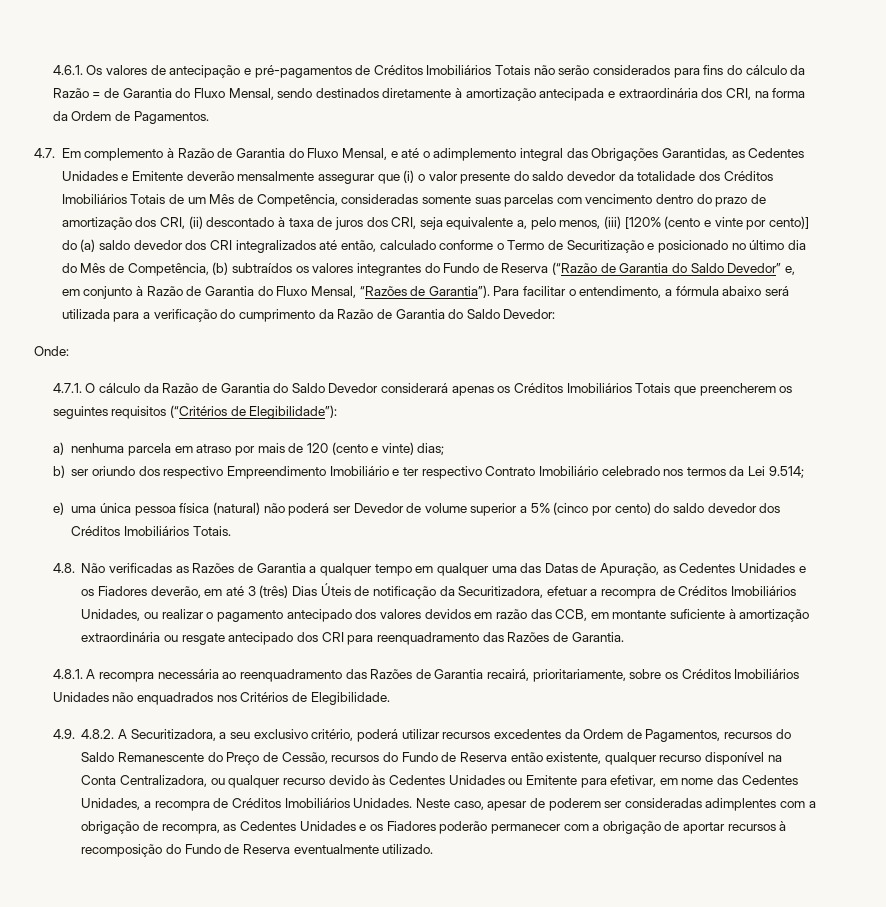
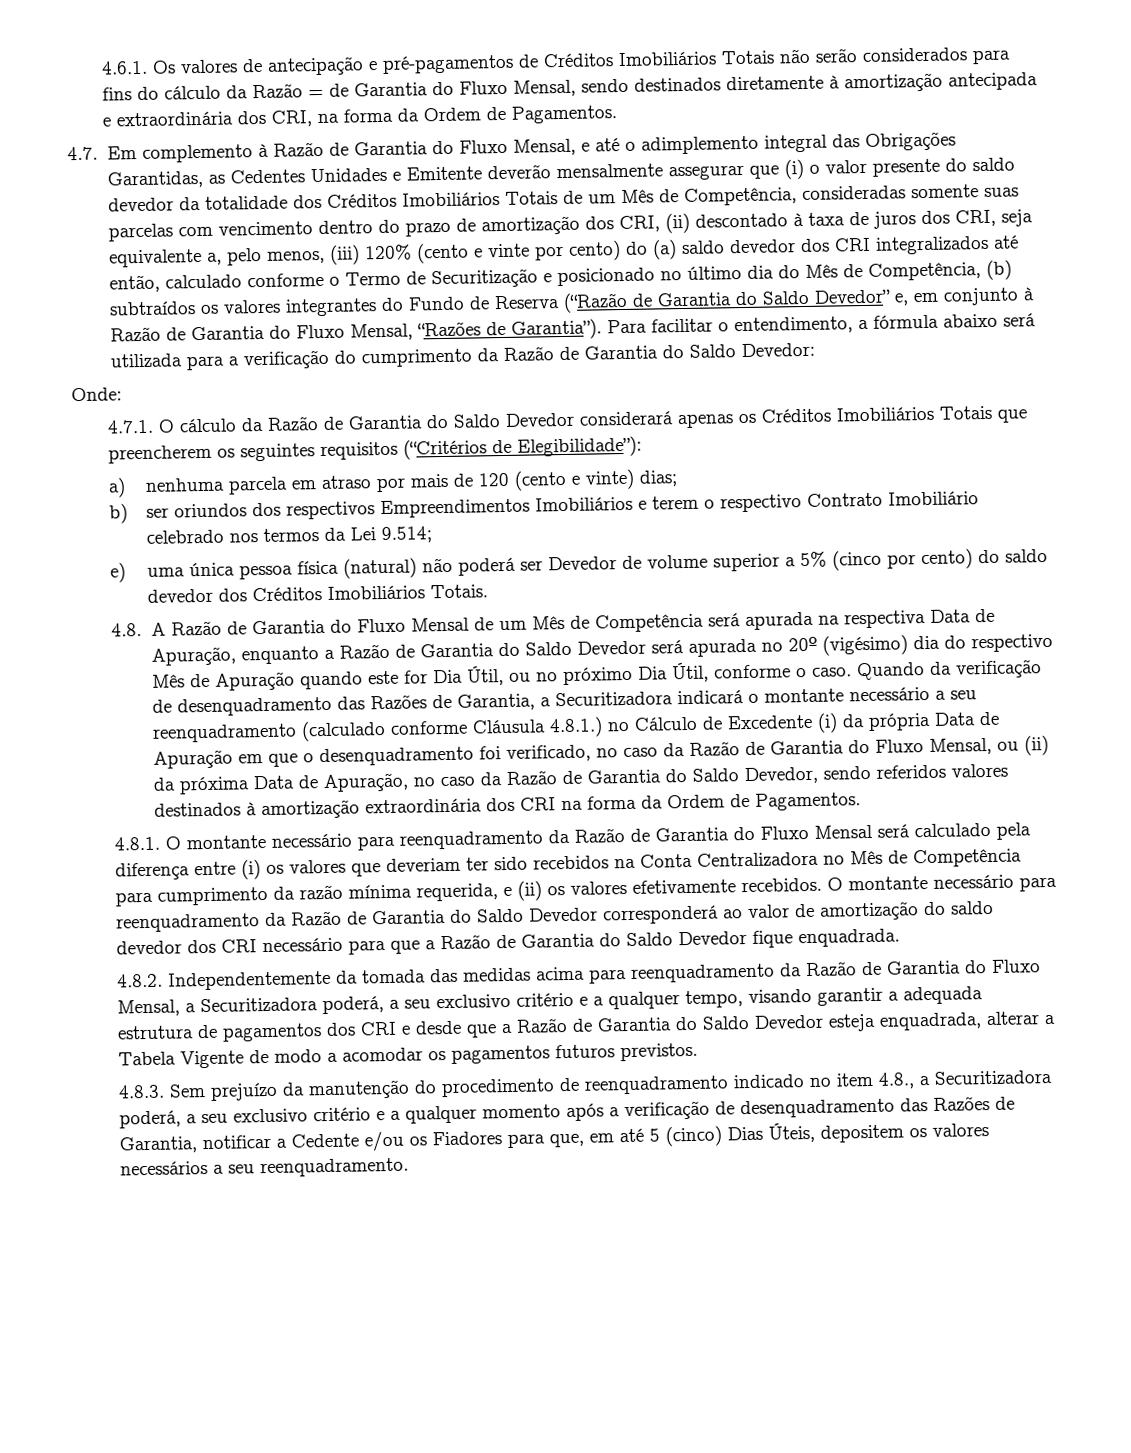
[624,217,661,229] [120% -> [363,244,412,261] 120%
[768,216,809,229] cento)] -> [567,240,621,261] cento)
[92,466,419,479] oriundo dos respectivo Empreendimento Imobiliário e ter -> [173,495,715,520] oriundos dos respectivos Empreendimentos Imobiliários e terem o
[81,563,806,576] [81,583,797,599] [81,609,810,622] [81,632,624,645] [52,669,800,682] [52,692,390,705] [52,729,791,742] [81,752,782,765] [81,775,798,788] [81,798,816,811] [81,821,787,834] [81,844,434,857] Não verificadas as Razões de Garantia a qualquer tempo em qualquer uma das Datas de Apuração, as Cedentes Unidades e os Fiadores deverão, em até 3 (três) Dias Úteis de notificação da Securitizadora, efetuar a recompra de Créditos Imobiliários Unidades, ou realizar o pagamento antecipado dos valores devidos em razão das CCB, em montante suficiente à amortização extraordinária ou resgate antecipado dos CRI para reenquadramento das Razões de Garantia. // 4.8.1. A recompra necessária ao reenquadramento das Razões de Garantia recairá, prioritariamente, sobre os Créditos Imobiliários Unidades não enquadrados nos Critérios de Elegibilidade. // 4.9. 4.8.2. A Securitizadora, a seu exclusivo critério, poderá utilizar recursos excedentes da Ordem de Pagamentos, recursos do Saldo Remanescente do Preço de Cessão, recursos do Fundo de Reserva então existente, qualquer recurso disponível na Conta Centralizadora, ou qualquer recurso devido às Cedentes Unidades ou Emitente para efetivar, em nome das Cedentes Unidades, a recompra de Créditos Imobiliários Unidades. Neste caso, apesar de poderem ser consideradas adimplentes com a obrigação de recompra, as Cedentes Unidades e os Fiadores poderão permanecer com a obrigação de aportar recursos à recomposição do Fundo de Reserva eventualmente utilizado. -> [150,608,995,636] [150,633,1053,666] [151,659,1042,691] [151,686,977,717] [151,711,1000,743] [152,734,1049,769] [152,763,1008,795] [153,792,861,820] [114,822,1032,851] [115,848,1023,881] [115,874,1058,907] [116,900,995,933] [116,928,901,955] [117,959,1042,991] [117,986,984,1017] [117,1011,1056,1042] [118,1042,699,1069] [118,1069,1053,1101] [119,1096,1016,1129] [119,1121,990,1154] [120,1157,410,1178] A Razão de Garantia do Fluxo Mensal de um Mês de Competência será apurada na respectiva Data de Apuração, enquanto a Razão de Garantia do Saldo Devedor será apurada no 20º (vigésimo) dia do respectivo Mês de Apuração quando este for Dia Útil, ou no próximo Dia Útil, conforme o caso. Quando da verificação de desenquadramento das Razões de Garantia, a Securitizadora indicará o montante necessário a seu reenquadramento (calculado conforme Cláusula 4.8.1.) no Cálculo de Excedente (i) da própria Data de Apuração em que o desenquadramento foi verificado, no caso da Razão de Garantia do Fluxo Mensal, ou (ii) da próxima Data de Apuração, no caso da Razão de Garantia do Saldo Devedor, sendo referidos valores destinados à amortização extraordinária dos CRI na forma da Ordem de Pagamentos. // 4.8.1. O montante necessário para reenquadramento da Razão de Garantia do Fluxo Mensal será calculado pela diferença entre (i) os valores que deveriam ter sido recebidos na Conta Centralizadora no Mês de Competência para cumprimento da razão mínima requerida, e (ii) os valores efetivamente recebidos. O montante necessário para reenquadramento da Razão de Garantia do Saldo Devedor corresponderá ao valor de amortização do saldo devedor dos CRI necessário para que a Razão de Garantia do Saldo Devedor fique enquadrada. // 4.8.2. Independentemente da tomada das medidas acima para reenquadramento da Razão de Garantia do Fluxo Mensal, a Securitizadora poderá, a seu exclusivo critério e a qualquer tempo, visando garantir a adequada estrutura de pagamentos dos CRI e desde que a Razão de Garantia do Saldo Devedor esteja enquadrada, alterar a Tabela Vigente de modo a acomodar os pagamentos futuros previstos. // 4.8.3. Sem prejuízo da manutenção do procedimento de reenquadramento indicado no item 4.8., a Securitizadora poderá, a seu exclusivo critério e a qualquer momento após a verificação de desenquadramento das Razões de Garantia, notificar a Cedente e/ou os Fiadores para que, em até 5 (cinco) Dias Úteis, depositem os valores necessários a seu reenquadramento.

